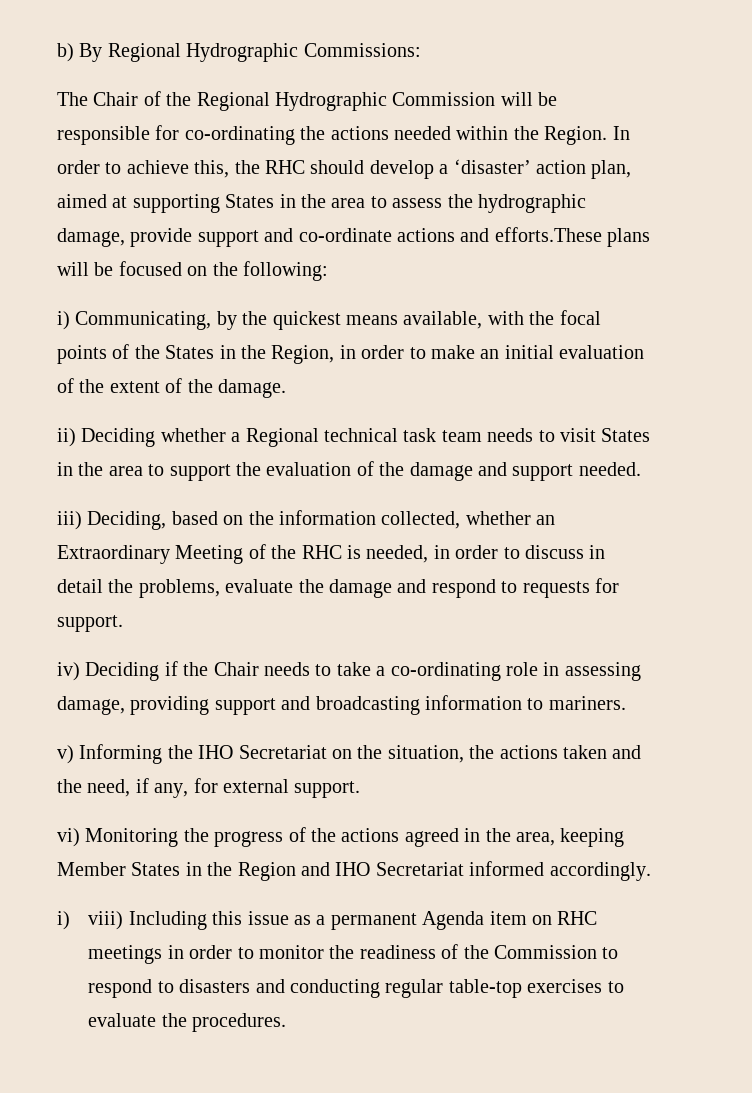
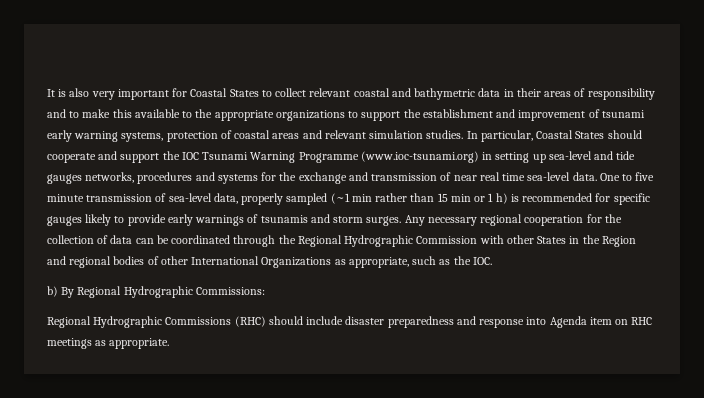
(57, 52) none -> [47,88,655,100] [47,109,645,121] [47,130,642,142] [47,151,636,163] [47,172,655,184] [47,193,650,205] [47,214,622,226] [47,235,636,247] [47,256,492,268] It is also very important for Coastal States to collect relevant coastal and bathymetric data in their areas of responsibility and to make this available to the appropriate organizations to support the establishment and improvement of tsunami early warning systems, protection of coastal areas and relevant simulation studies. In particular, Coastal States should cooperate and support the IOC Tsunami Warning Programme (www.ioc-tsunami.org) in setting up sea-level and tide gauges networks, procedures and systems for the exchange and transmission of near real time sea-level data. One to five minute transmission of sea-level data, properly sampled (~1 min rather than 15 min or 1 h) is recommended for specific gauges likely to provide early warnings of tsunamis and storm surges. Any necessary regional cooperation for the collection of data can be coordinated through the Regional Hydrographic Commission with other States in the Region and regional bodies of other International Organizations as appropriate, such as the IOC. //
[57,91,558,111] [57,125,630,145] [57,159,632,179] [57,194,586,213] [57,227,651,247] [57,261,328,281] [57,310,601,330] [57,344,645,364] [57,378,286,398] [57,428,651,447] [57,461,641,481] [57,510,556,530] [57,544,606,564] [57,578,619,598] [57,615,123,632] [57,661,641,681] [57,695,626,715] [57,744,642,764] [57,778,361,798] [57,827,625,847] [57,861,651,881] [57,911,417,930] The Chair of the Regional Hydrographic Commission will be responsible for co-ordinating the actions needed within the Region. In order to achieve this, the RHC should develop a ‘disaster’ action plan, aimed at supporting States in the area to assess the hydrographic damage, provide support and co-ordinate actions and efforts.These plans will be focused on the following: // i) Communicating, by the quickest means available, with the focal points of the States in the Region, in order to make an initial evaluation of the extent of the damage. // ii) Deciding whether a Regional technical task team needs to visit States in the area to support the evaluation of the damage and support needed. // iii) Deciding, based on the information collected, whether an Extraordinary Meeting of the RHC is needed, in order to discuss in detail the problems, evaluate the damage and respond to requests for support. // iv) Deciding if the Chair needs to take a co-ordinating role in assessing damage, providing support and broadcasting information to mariners. // v) Informing the IHO Secretariat on the situation, the actions taken and the need, if any, for external support. // vi) Monitoring the progress of the actions agreed in the area, keeping Member States in the Region and IHO Secretariat informed accordingly. // i) viii) Including this issue as a permanent -> [47,316,547,328] Regional Hydrographic Commissions (RHC) should include disaster preparedness and response into
[167,944,619,959] [88,979,624,998] [88,1013,287,1032] in order to monitor the readiness of the Commission to respond to disasters and conducting regular table-top exercises to evaluate the procedures. -> [95,338,170,349] as appropriate.

